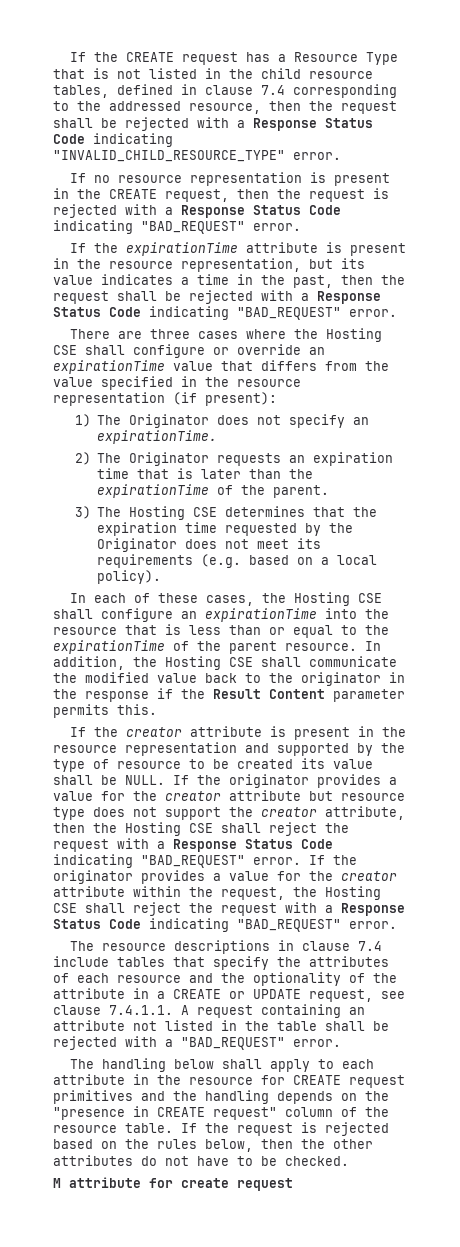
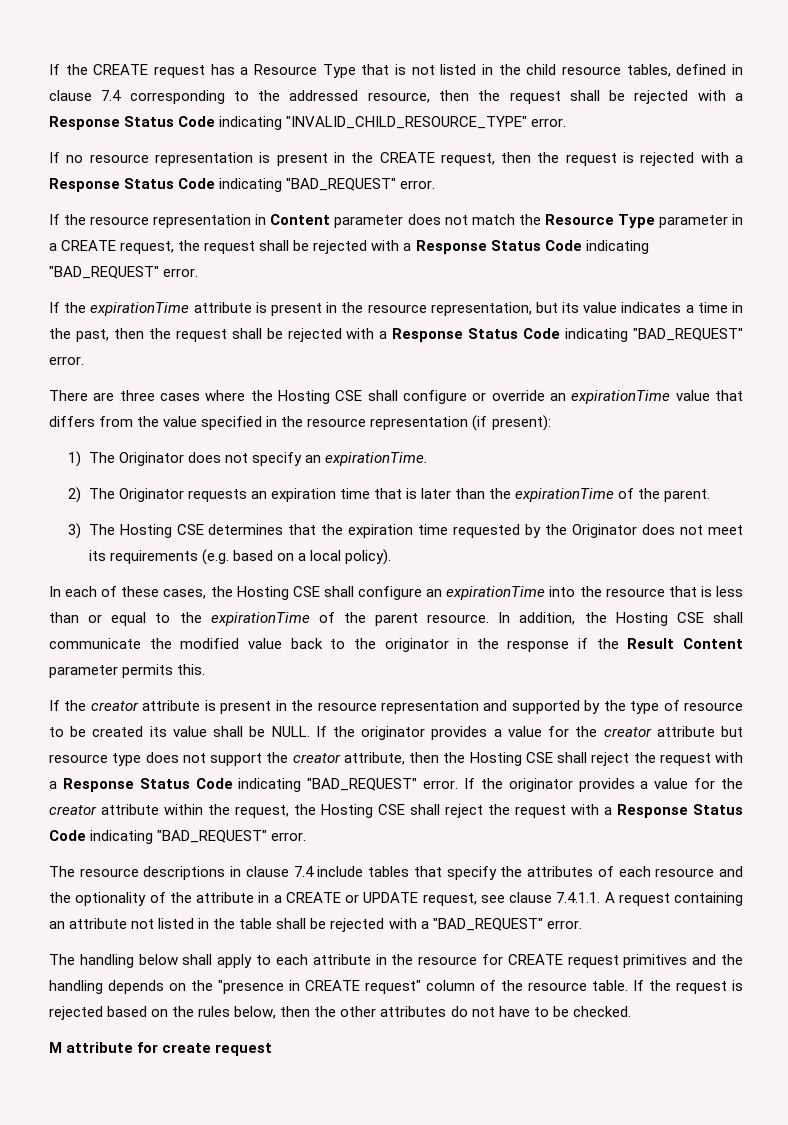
(301, 227) none -> [49,214,743,228] [49,240,649,254] [49,266,199,279] // If the resource representation in Content parameter does not match the Resource Type parameter in a CREATE request, the request shall be rejected with a Response Status Code indicating "BAD_REQUEST" error.

